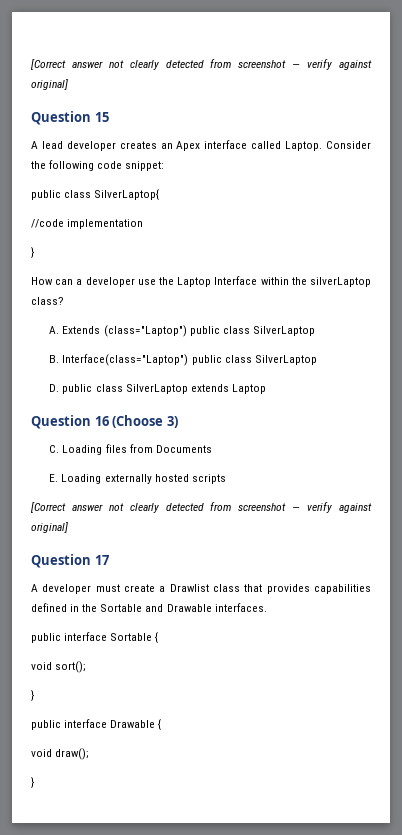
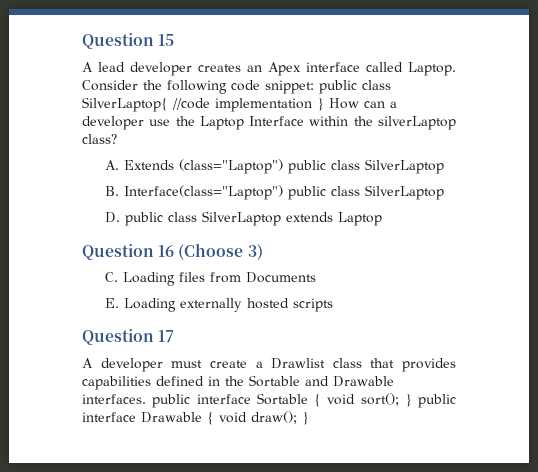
[30,59,372,70] [31,79,68,90] [Correct answer not clearly detected from screenshot — verify against original] // -> (82, 41) none
(165, 166) // -> (314, 87) none
(160, 194) // -> (168, 104) none
[31,247,34,258] // } // -> [317,98,324,111] }
[30,502,372,513] [31,522,68,533] // [Correct answer not clearly detected from screenshot — verify against original] -> (334, 305) none
(267, 607) // -> (146, 399) none
(159, 637) // -> (321, 400) none
[31,690,34,701] // } // -> [404,394,412,407] }
(162, 724) // -> (214, 418) none
(90, 754) // -> (297, 417) none

